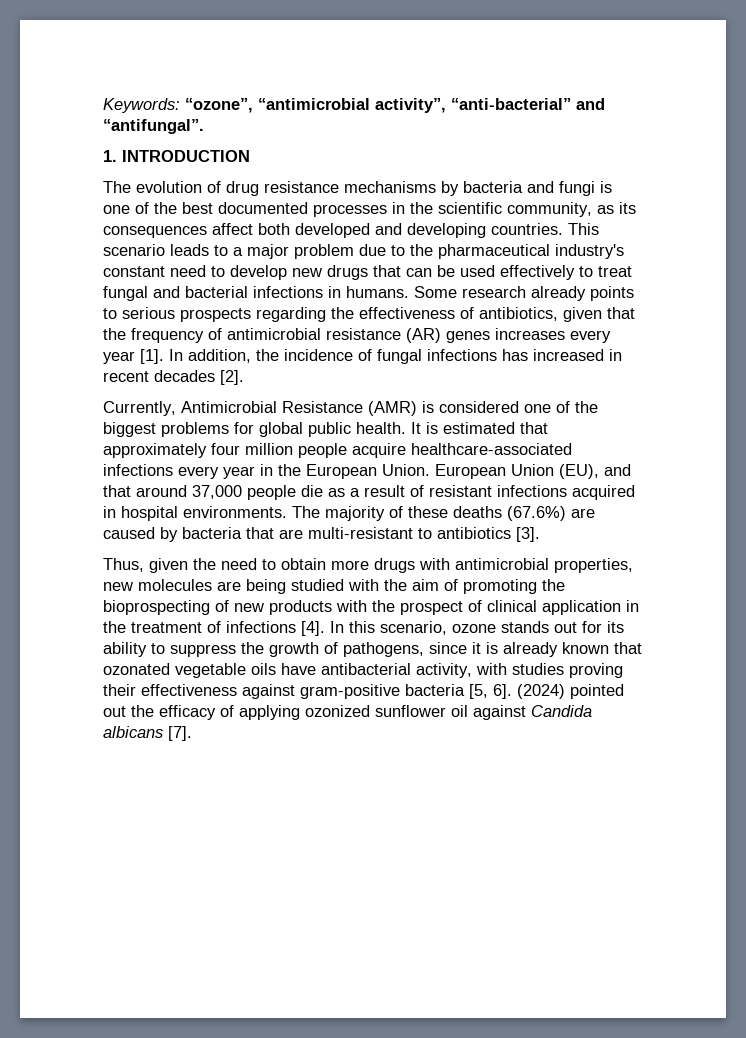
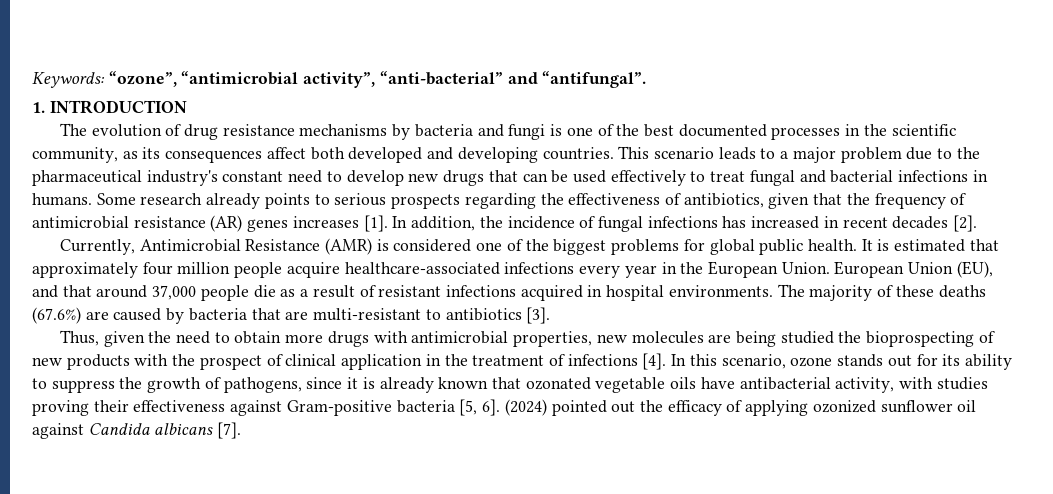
[570,330,611,343] [103,351,135,364] every year -> (359, 222) none
[348,579,537,594] with the aim of promoting -> (834, 337) none
[300,684,400,699] gram-positive -> [286,400,392,416] Gram-positive

